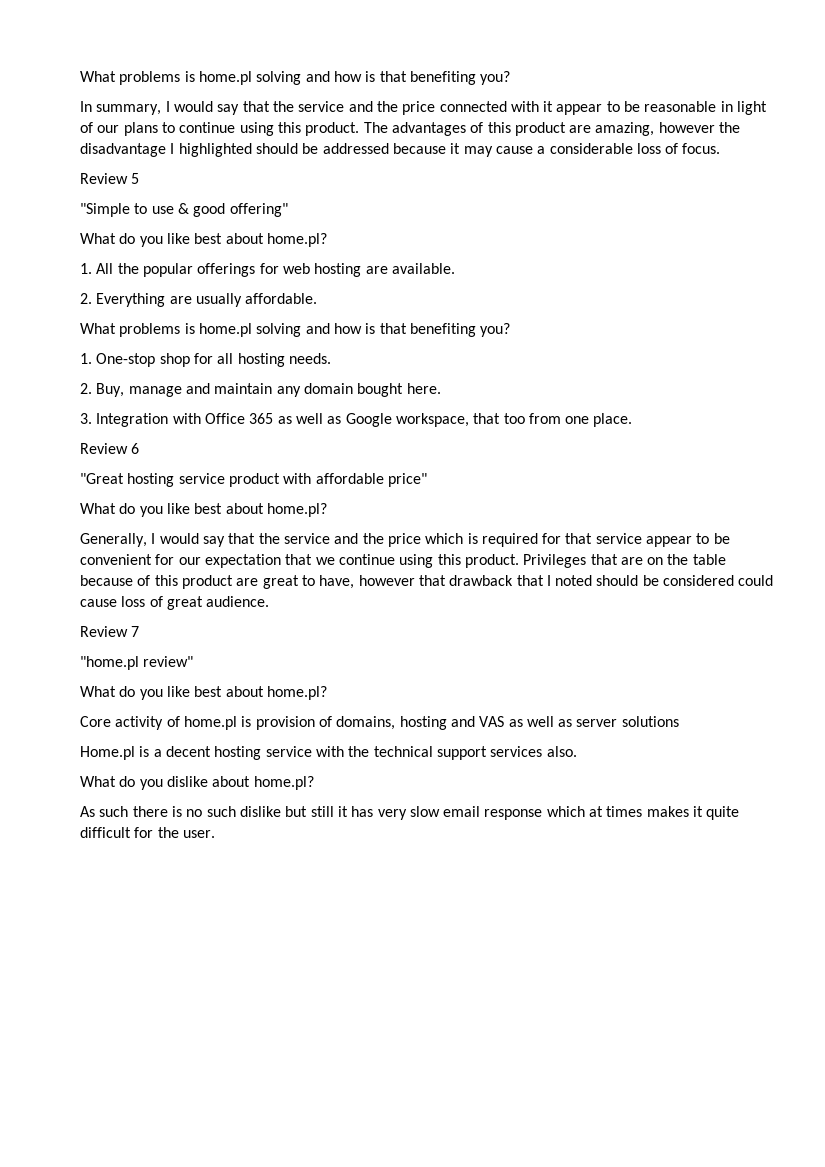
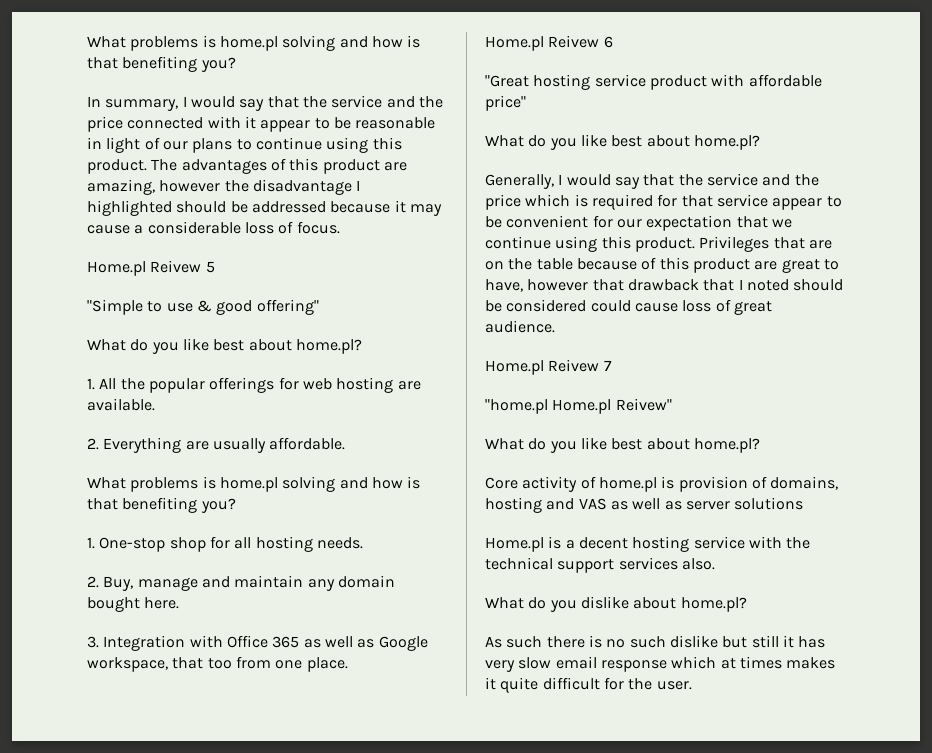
[80,173,128,184] Review -> [87,260,202,276] Home.pl Reivew
[80,443,128,454] Review -> [485,35,600,51] Home.pl Reivew
[80,626,128,637] Review -> [485,359,600,375] Home.pl Reivew
[143,656,194,667] review" -> [552,398,672,414] Home.pl Reivew"

